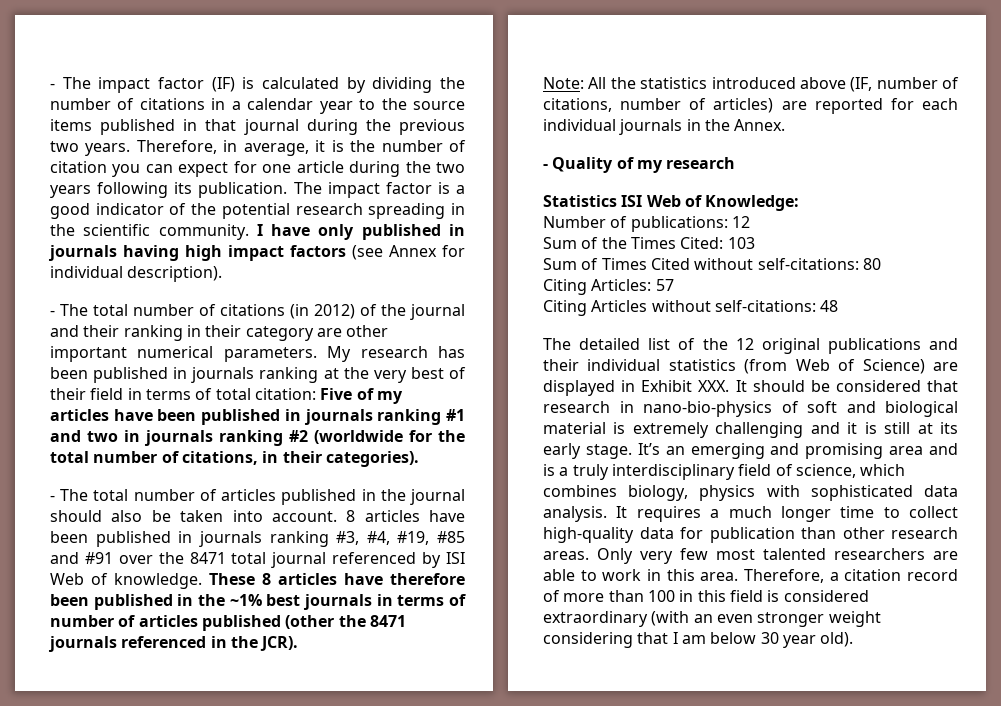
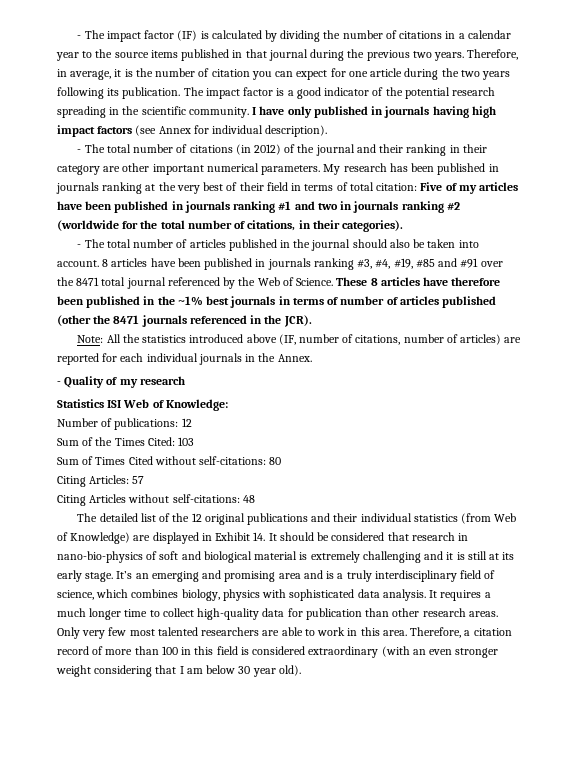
[446,552,466,564] [50,573,202,589] ISI Web of knowledge. -> [238,277,334,286] the Web of Science.
[862,359,925,374] Science) -> [70,532,131,544] Knowledge)
[698,380,730,392] XXX. -> [253,532,266,541] 14.

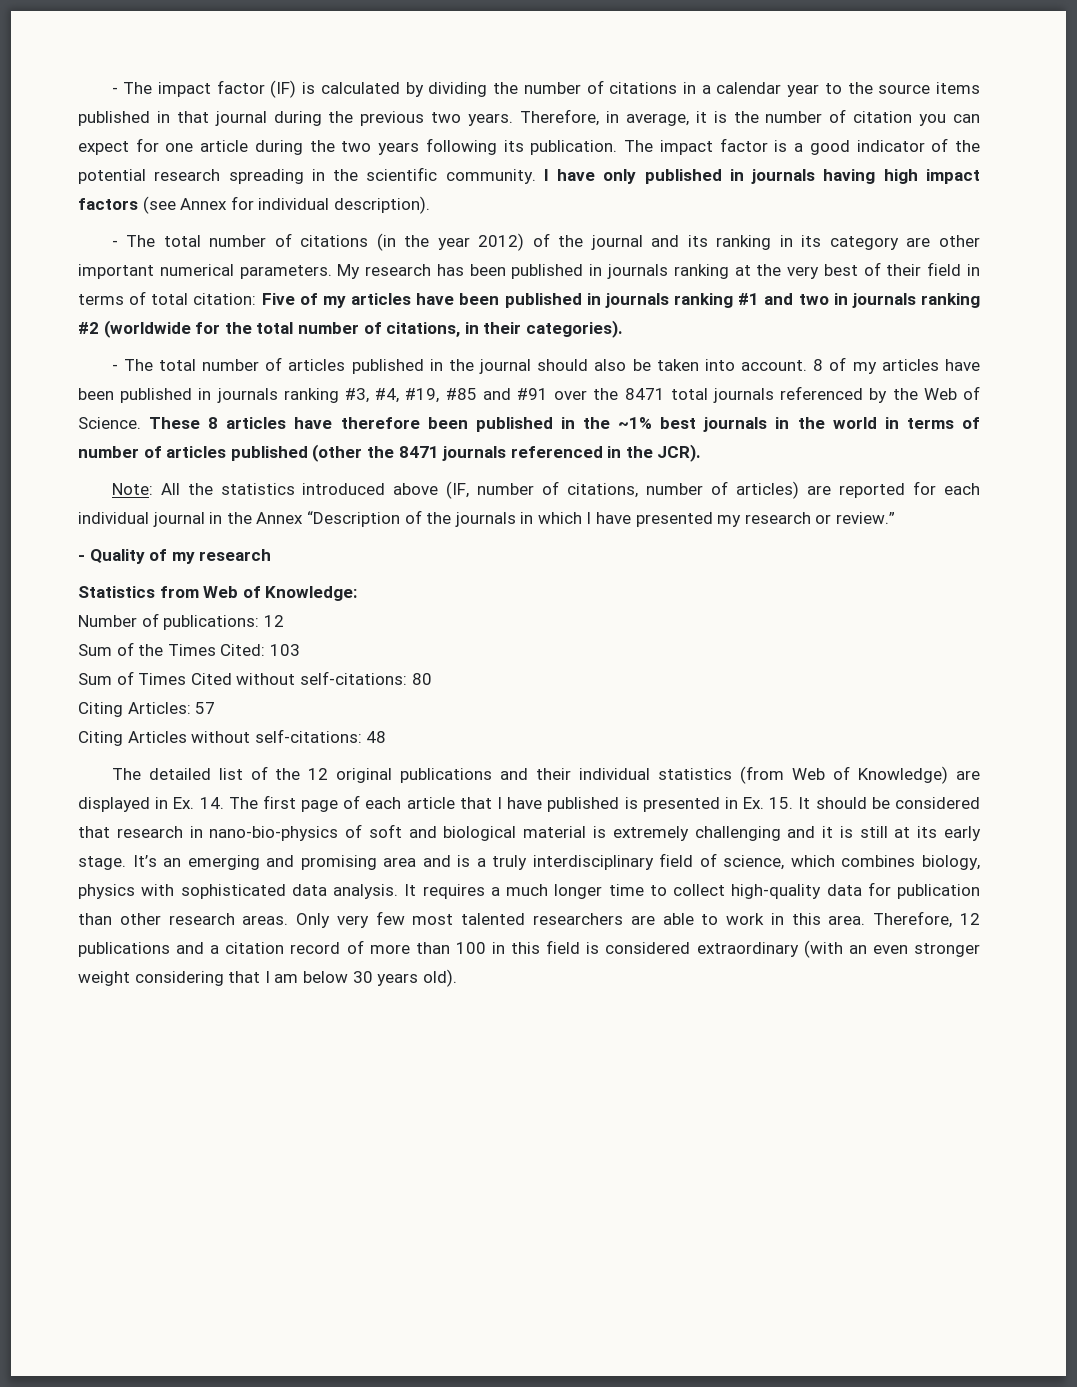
(251, 149) none -> [404,235,470,250] the year
[379,144,404,153] their -> [687,235,708,247] its
[462,144,487,153] their -> [801,235,822,247] its
(109, 263) none -> [829,357,877,374] of my
[126,277,166,289] journal -> [713,388,774,403] journals
(291, 300) none -> [797,417,899,429] the world in
[198,353,312,365] journals in the Annex. -> [152,510,896,527] journal in the Annex “Description of the journals in which I have presented my research or review.”
[107,400,122,408] ISI -> [159,586,199,598] from
[215,532,266,541] Exhibit 14. -> [173,795,794,812] Ex. 14. The first page of each article that I have published is presented in Ex. 15.
(462, 632) none -> [960,913,981,925] [78,942,205,957] 12 publications and
[252,668,276,677] year -> [377,973,419,986] years

